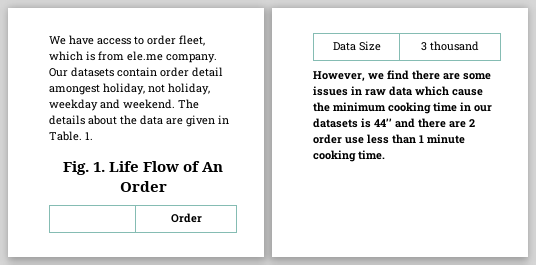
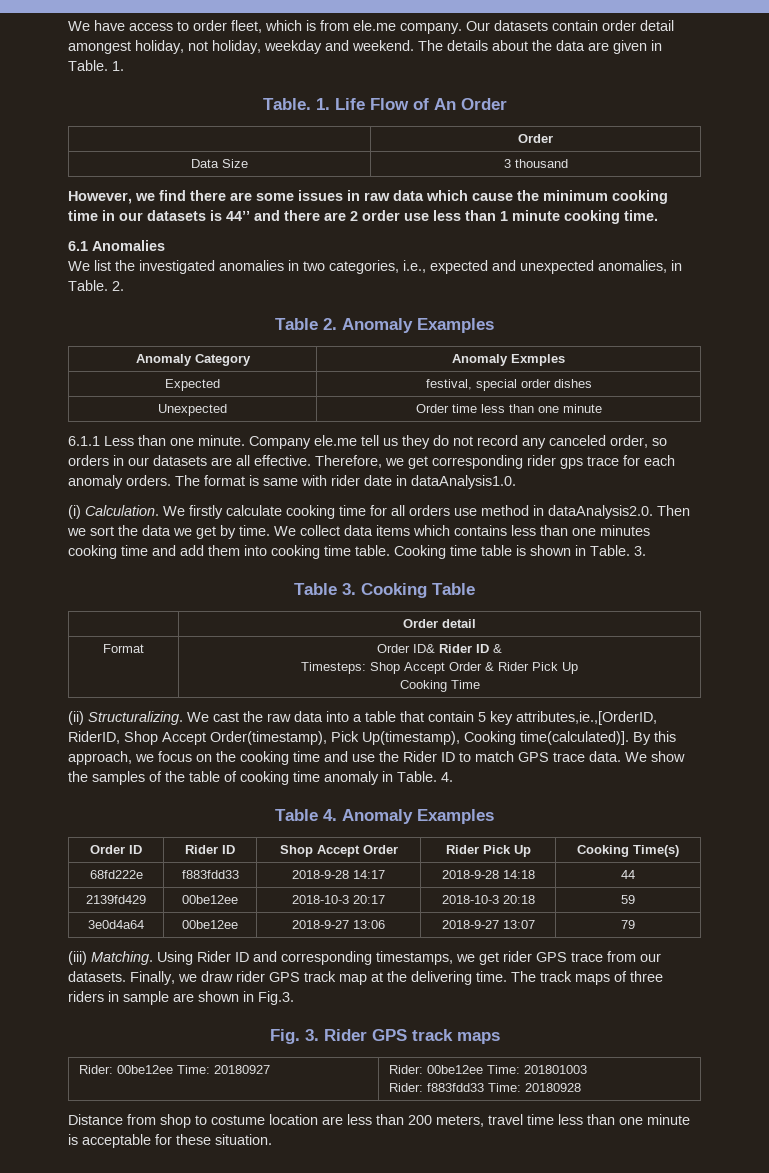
[62,161,89,175] Fig. -> [262,98,311,110] Table.
(385, 155) none -> [68,240,165,251] [68,260,682,274] [68,280,124,291] [275,318,494,333] [135,354,251,366] [452,354,565,366] [165,379,220,391] [425,379,592,391] [158,404,227,416] [415,404,602,413] [68,435,667,449] [68,455,675,469] [68,475,516,489] [68,505,690,519] [67,525,650,539] [68,545,646,559] [294,583,475,598] [403,619,476,628] [103,644,144,653] [377,644,502,653] [301,662,578,674] [399,680,480,692] [68,711,657,725] [68,731,676,745] [68,751,685,765] [68,771,453,785] [275,809,494,824] [90,845,142,854] [185,845,235,854] [279,845,398,857] [445,845,531,857] [577,845,679,857] [89,870,143,879] [181,870,239,879] [292,870,385,879] [441,870,535,879] [621,870,635,879] [86,895,146,904] [182,895,238,904] [292,895,385,904] [441,895,535,904] [621,895,635,904] [88,920,144,929] [182,920,238,929] [292,920,385,929] [441,920,535,929] [621,920,635,929] [68,951,661,965] [68,971,663,985] [68,991,294,1005] [269,1029,500,1044] [79,1065,271,1074] [389,1065,588,1074] [389,1083,582,1092] [68,1114,690,1128] [68,1134,272,1148] // 6.1 Anomalies // We list the investigated anomalies in two categories, i.e., expected and unexpected anomalies, in Table. 2. // Table 2. Anomaly Examples // Anomaly Category | Anomaly Exmples // Expected | festival, special order dishes // Unexpected | Order time less than one minute // 6.1.1 Less than one minute. Company ele.me tell us they do not record any canceled order, so orders in our datasets are all effective. Therefore, we get corresponding rider gps trace for each anomaly orders. The format is same with rider date in dataAnalysis1.0. // (i) Calculation. We firstly calculate cooking time for all orders use method in dataAnalysis2.0. Then we sort the data we get by time. We collect data items which contains less than one minutes cooking time and add them into cooking time table. Cooking time table is shown in Table. 3. // Table 3. Cooking Table // | Order detail // Format | Order ID& Rider ID & // Timesteps: Shop Accept Order & Rider Pick Up // Cooking Time // (ii) Structuralizing. We cast the raw data into a table that contain 5 key attributes,ie.,[OrderID, RiderID, Shop Accept Order(timestamp), Pick Up(timestamp), Cooking time(calculated)]. By this approach, we focus on the cooking time and use the Rider ID to match GPS trace data. We show the samples of the table of cooking time anomaly in Table. 4. // Table 4. Anomaly Examples // Order ID | Rider ID | Shop Accept Order | Rider Pick Up | Cooking Time(s) // 68fd222e | f883fdd33 | 2018-9-28 14:17 | 2018-9-28 14:18 | 44 // 2139fd429 | 00be12ee | 2018-10-3 20:17 | 2018-10-3 20:18 | 59 // 3e0d4a64 | 00be12ee | 2018-9-27 13:06 | 2018-9-27 13:07 | 79 // (iii) Matching. Using Rider ID and corresponding timestamps, we get rider GPS trace from our datasets. Finally, we draw rider GPS track map at the delivering time. The track maps of three riders in sample are shown in Fig.3. // Fig. 3. Rider GPS track maps // Rider: 00be12ee Time: 20180927 | Rider: 00be12ee Time: 201801003 // Rider: f883fdd33 Time: 20180928 // Distance from shop to costume location are less than 200 meters, travel time less than one minute is acceptable for these situation.

